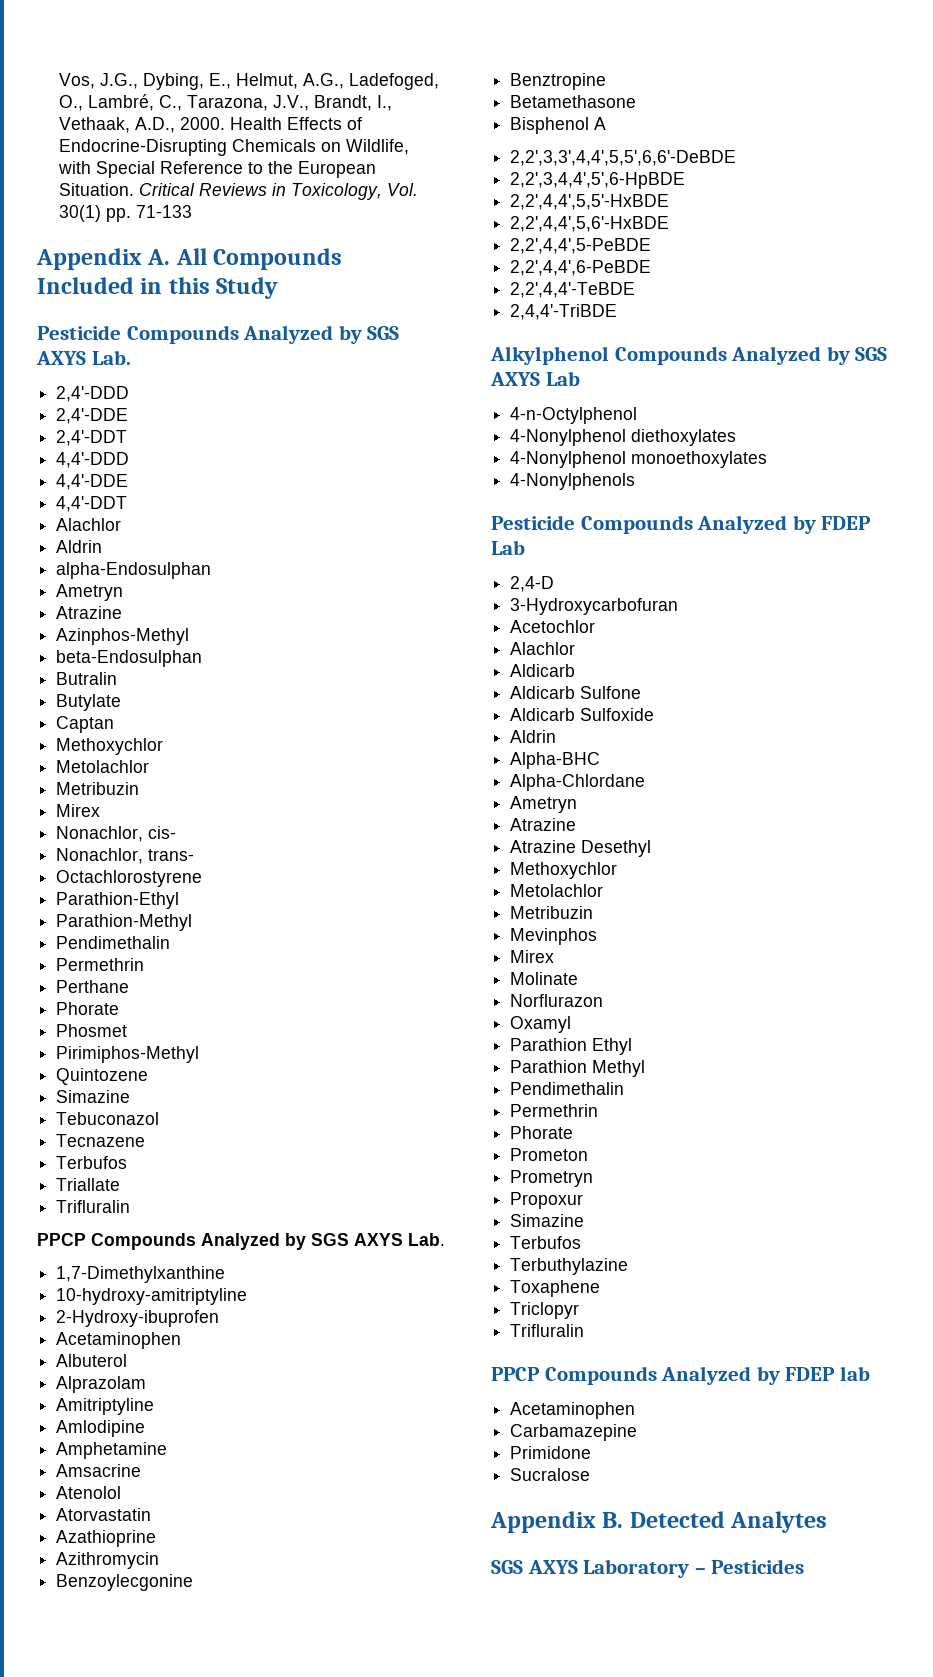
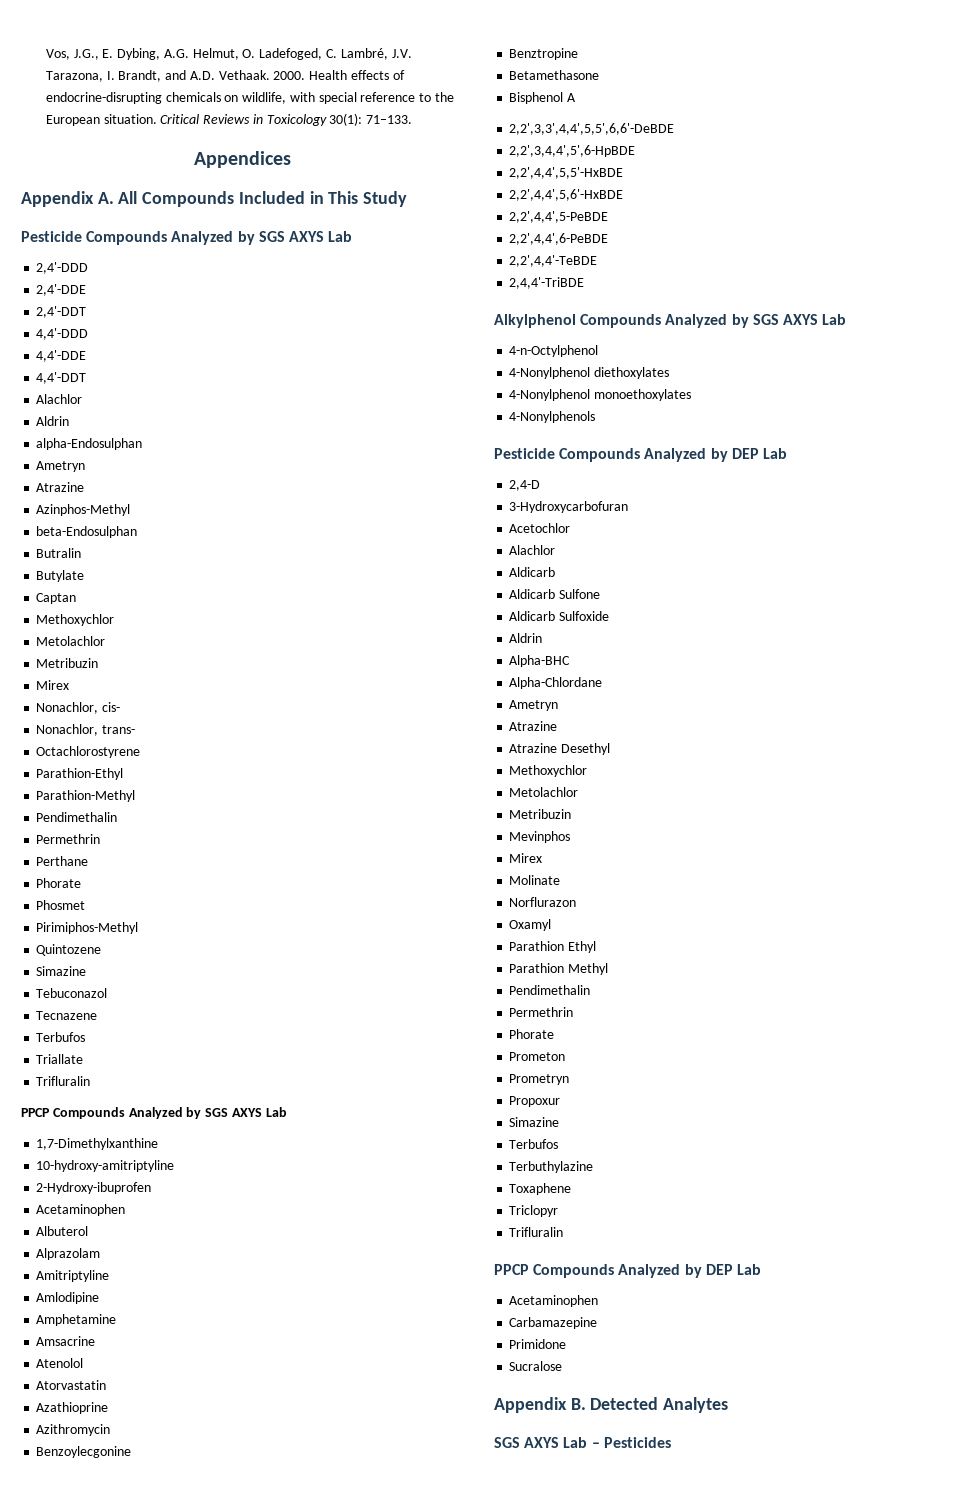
[142,73,439,90] [58,94,392,111] [58,117,362,133] [58,139,409,156] [57,161,243,178] Dybing, E., Helmut, A.G., Ladefoged, O., Lambré, C., Tarazona, J.V., Brandt, I., Vethaak, A.D., 2000. Health Effects of Endocrine-Disrupting Chemicals on Wildlife, with Special Reference -> [102,48,412,60] [45,70,405,82] [45,92,416,104] E. Dybing, A.G. Helmut, O. Ladefoged, C. Lambré, J.V. Tarazona, I. Brandt, and A.D. Vethaak. 2000. Health effects of endocrine-disrupting chemicals on wildlife, with special reference
[58,183,134,196] Situation. -> [103,114,157,124] situation.
[290,183,418,200] [58,205,192,222] Toxicology, Vol. 30(1) pp. 71-133 -> [266,113,413,126] [193,151,291,168] Toxicology 30(1): 71–133. // Appendices
[168,277,210,294] this -> [328,191,359,204] This
[91,350,131,365] Lab. -> [328,231,353,242] Lab
[408,1233,445,1246] Lab. -> [265,1107,287,1117] Lab
[821,516,872,530] FDEP -> [731,448,759,459] DEP
[785,1366,870,1381] FDEP lab -> [705,1264,761,1275] DEP Lab
[583,1559,690,1578] Laboratory -> [563,1437,588,1448] Lab

